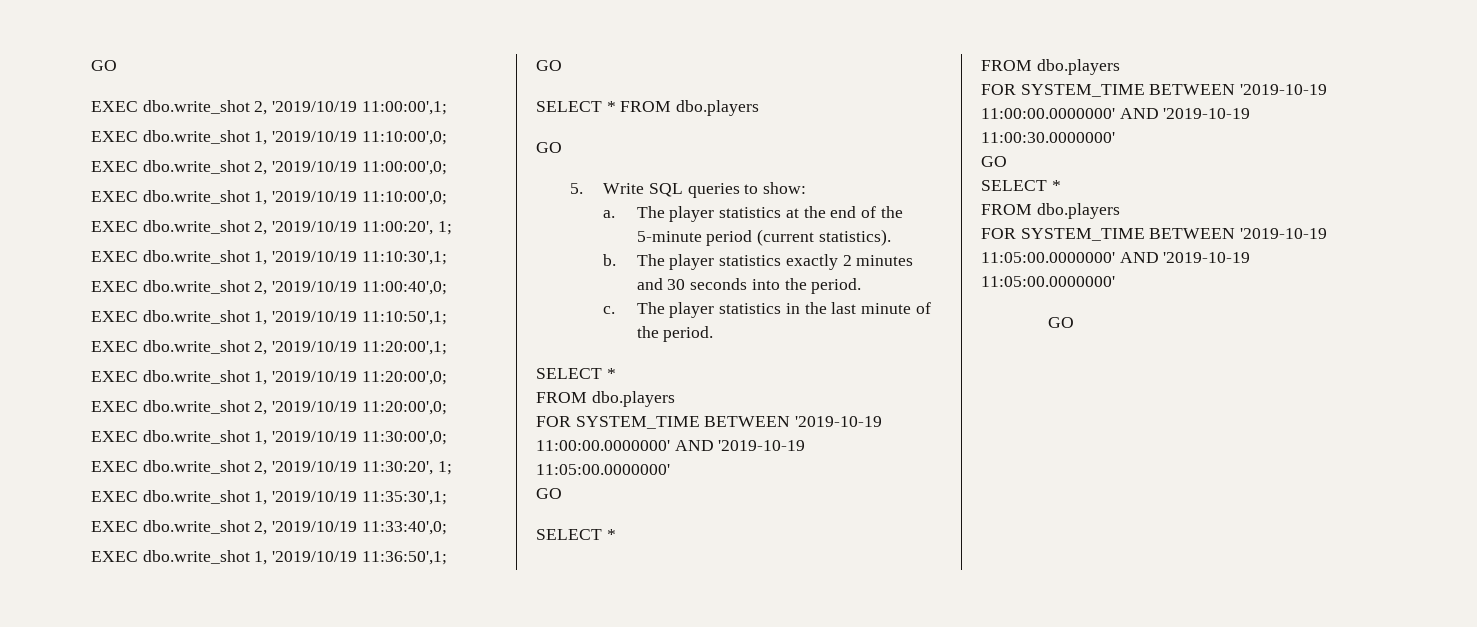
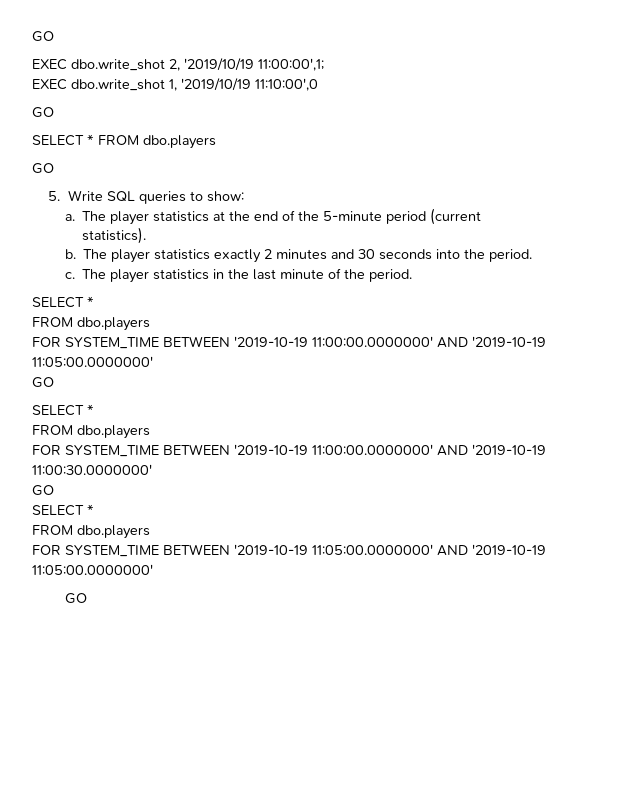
[361,131,447,145] [91,160,447,175] [91,190,447,205] [91,220,452,235] [91,250,447,265] [91,280,447,295] [91,310,447,325] [91,340,447,355] [91,370,447,385] [91,400,447,415] [91,430,447,445] [91,460,452,475] [91,490,447,505] [91,520,447,535] [91,550,447,565] 11:10:00',0; // EXEC dbo.write_shot 2, '2019/10/19 11:00:00',0; // EXEC dbo.write_shot 1, '2019/10/19 11:10:00',0; // EXEC dbo.write_shot 2, '2019/10/19 11:00:20', 1; // EXEC dbo.write_shot 1, '2019/10/19 11:10:30',1; // EXEC dbo.write_shot 2, '2019/10/19 11:00:40',0; // EXEC dbo.write_shot 1, '2019/10/19 11:10:50',1; // EXEC dbo.write_shot 2, '2019/10/19 11:20:00',1; // EXEC dbo.write_shot 1, '2019/10/19 11:20:00',0; // EXEC dbo.write_shot 2, '2019/10/19 11:20:00',0; // EXEC dbo.write_shot 1, '2019/10/19 11:30:00',0; // EXEC dbo.write_shot 2, '2019/10/19 11:30:20', 1; // EXEC dbo.write_shot 1, '2019/10/19 11:35:30',1; // EXEC dbo.write_shot 2, '2019/10/19 11:33:40',0; // EXEC dbo.write_shot 1, '2019/10/19 11:36:50',1; -> [255,78,318,91] 11:10:00',0

